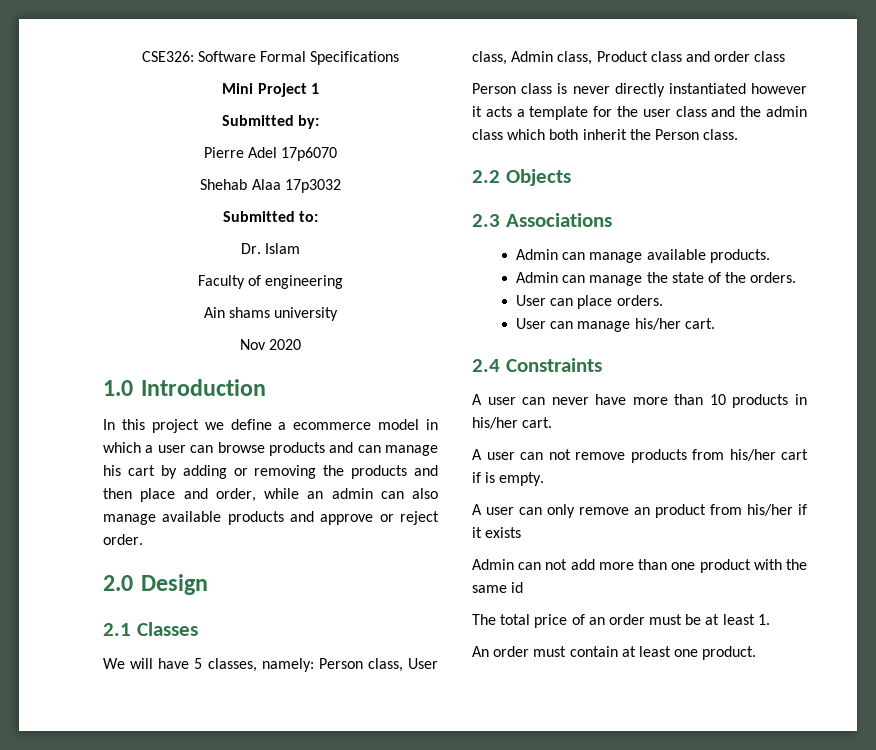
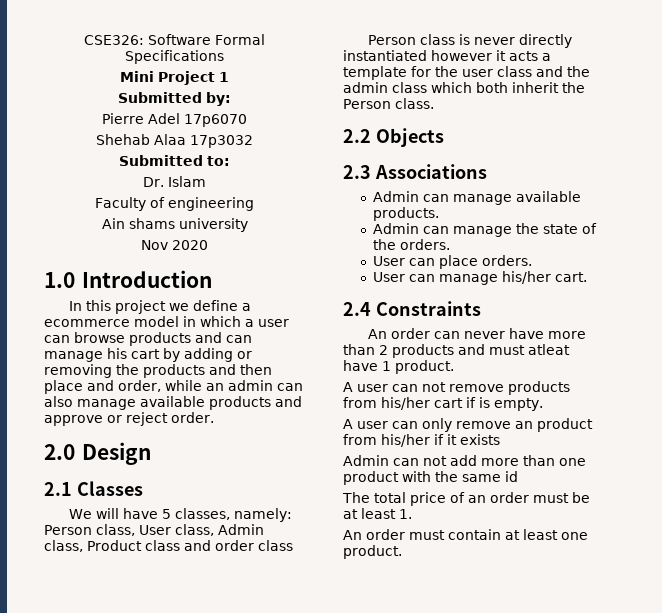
[472,394,516,405] A user -> [367,328,430,339] An order
[709,394,807,408] [472,417,553,429] 10 products in his/her cart. -> [379,344,570,358] [343,360,454,374] 2 products and must atleat have 1 product.

